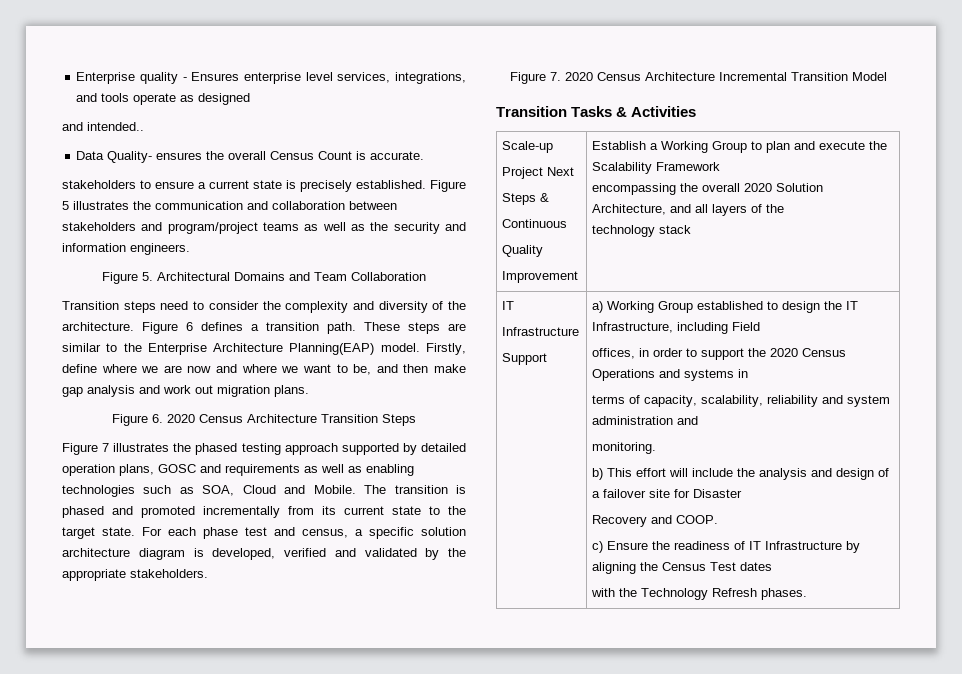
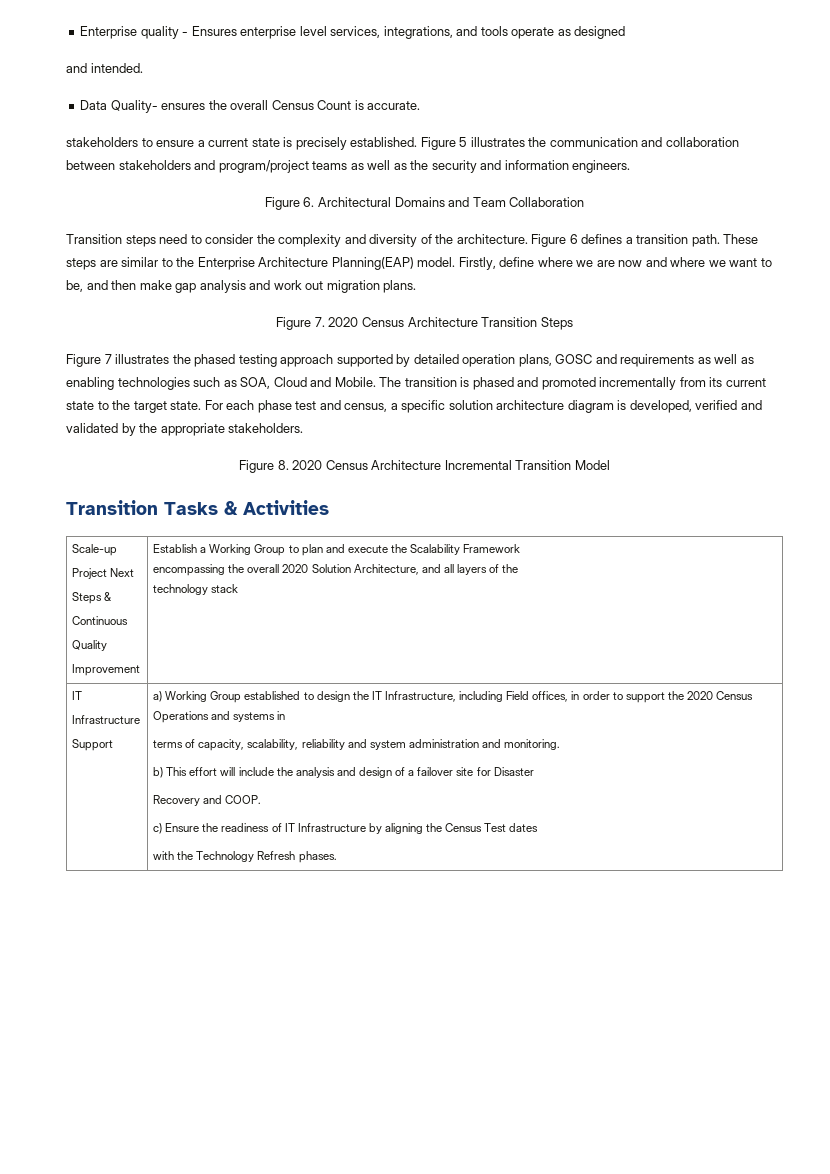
[87,122,144,131] intended.. -> [90,63,143,73] intended.
[142,272,153,281] 5. -> [303,197,315,207] 6.
[152,414,163,423] 6. -> [314,317,325,327] 7.
[549,72,561,81] 7. -> [277,460,289,470] 8.
(761, 326) // -> (530, 695) none
(699, 420) // -> (501, 743) none

